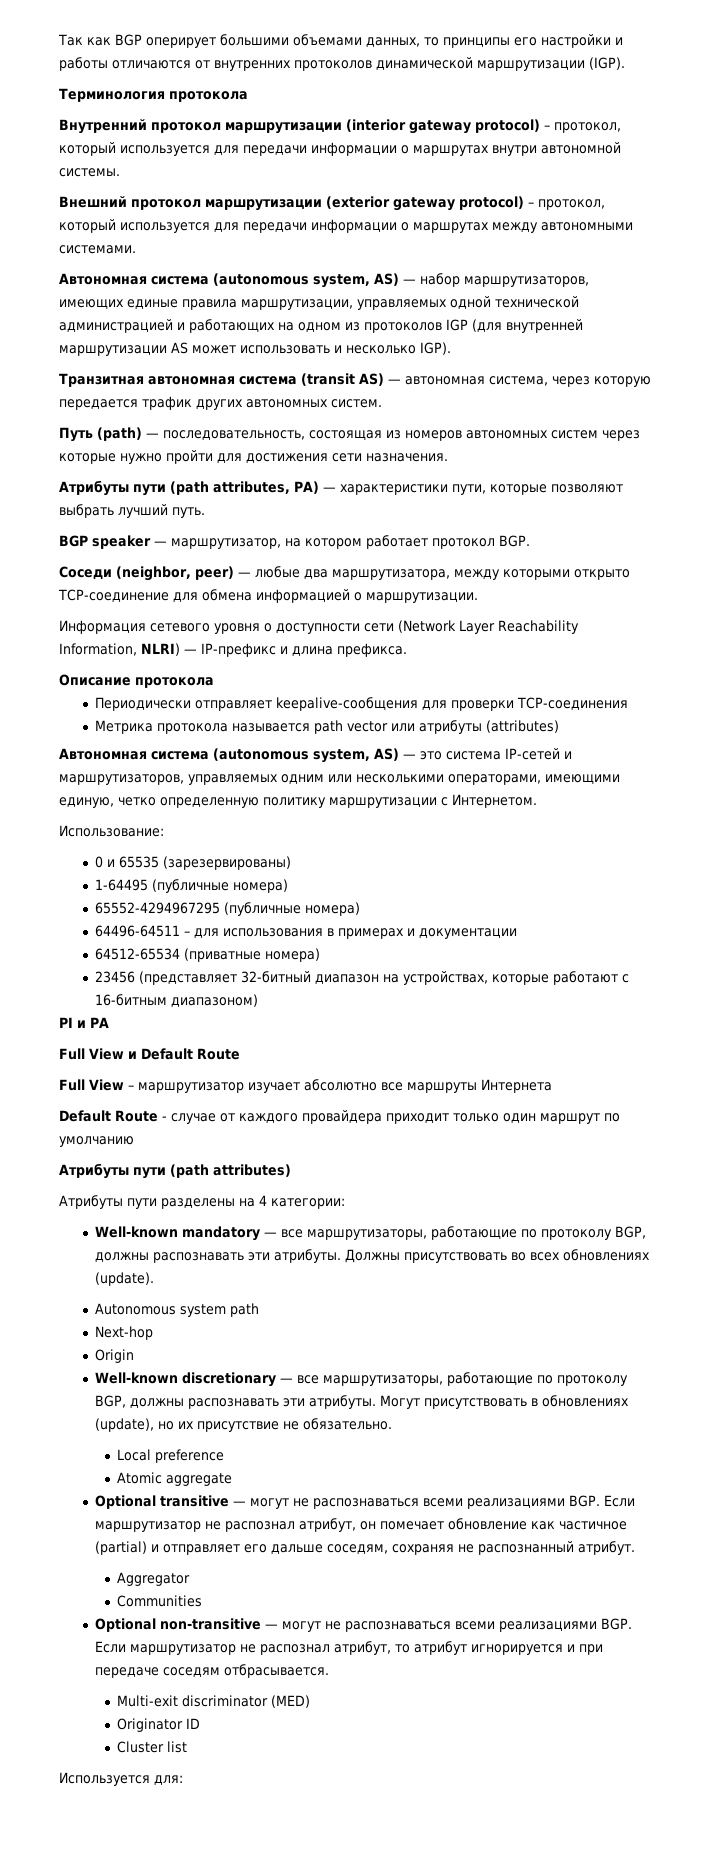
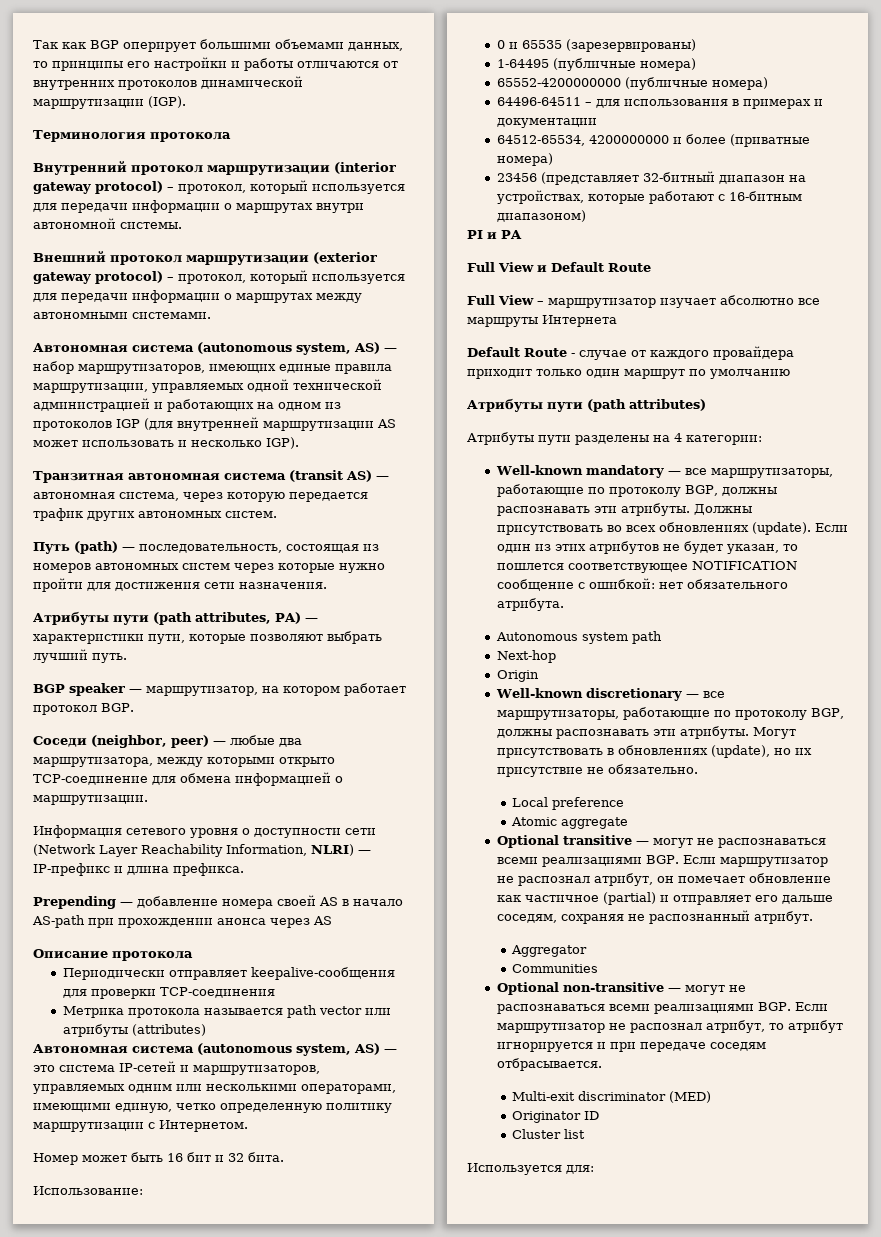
(407, 650) none -> [33,895,403,909] [32,915,332,928] // Prepending — добавление номера своей AS в начало AS-path при прохождении анонса через AS
(537, 801) none -> [33,1152,284,1165] // Номер может быть 16 бит и 32 бита.
[95,902,221,914] 65552-4294967295 -> [496,78,621,87] 65552-4200000000
[95,948,181,960] 64512-65534 -> [496,134,726,146] 64512-65534, 4200000000 и более
(155, 1279) none -> [814,523,848,532] [496,541,798,554] [496,561,797,573] [496,578,788,591] [496,598,564,611] Если один из этих атрибутов не будет указан, то пошлется соответствующее NOTIFICATION сообщение с ошибкой: нет обязательного атрибута.

